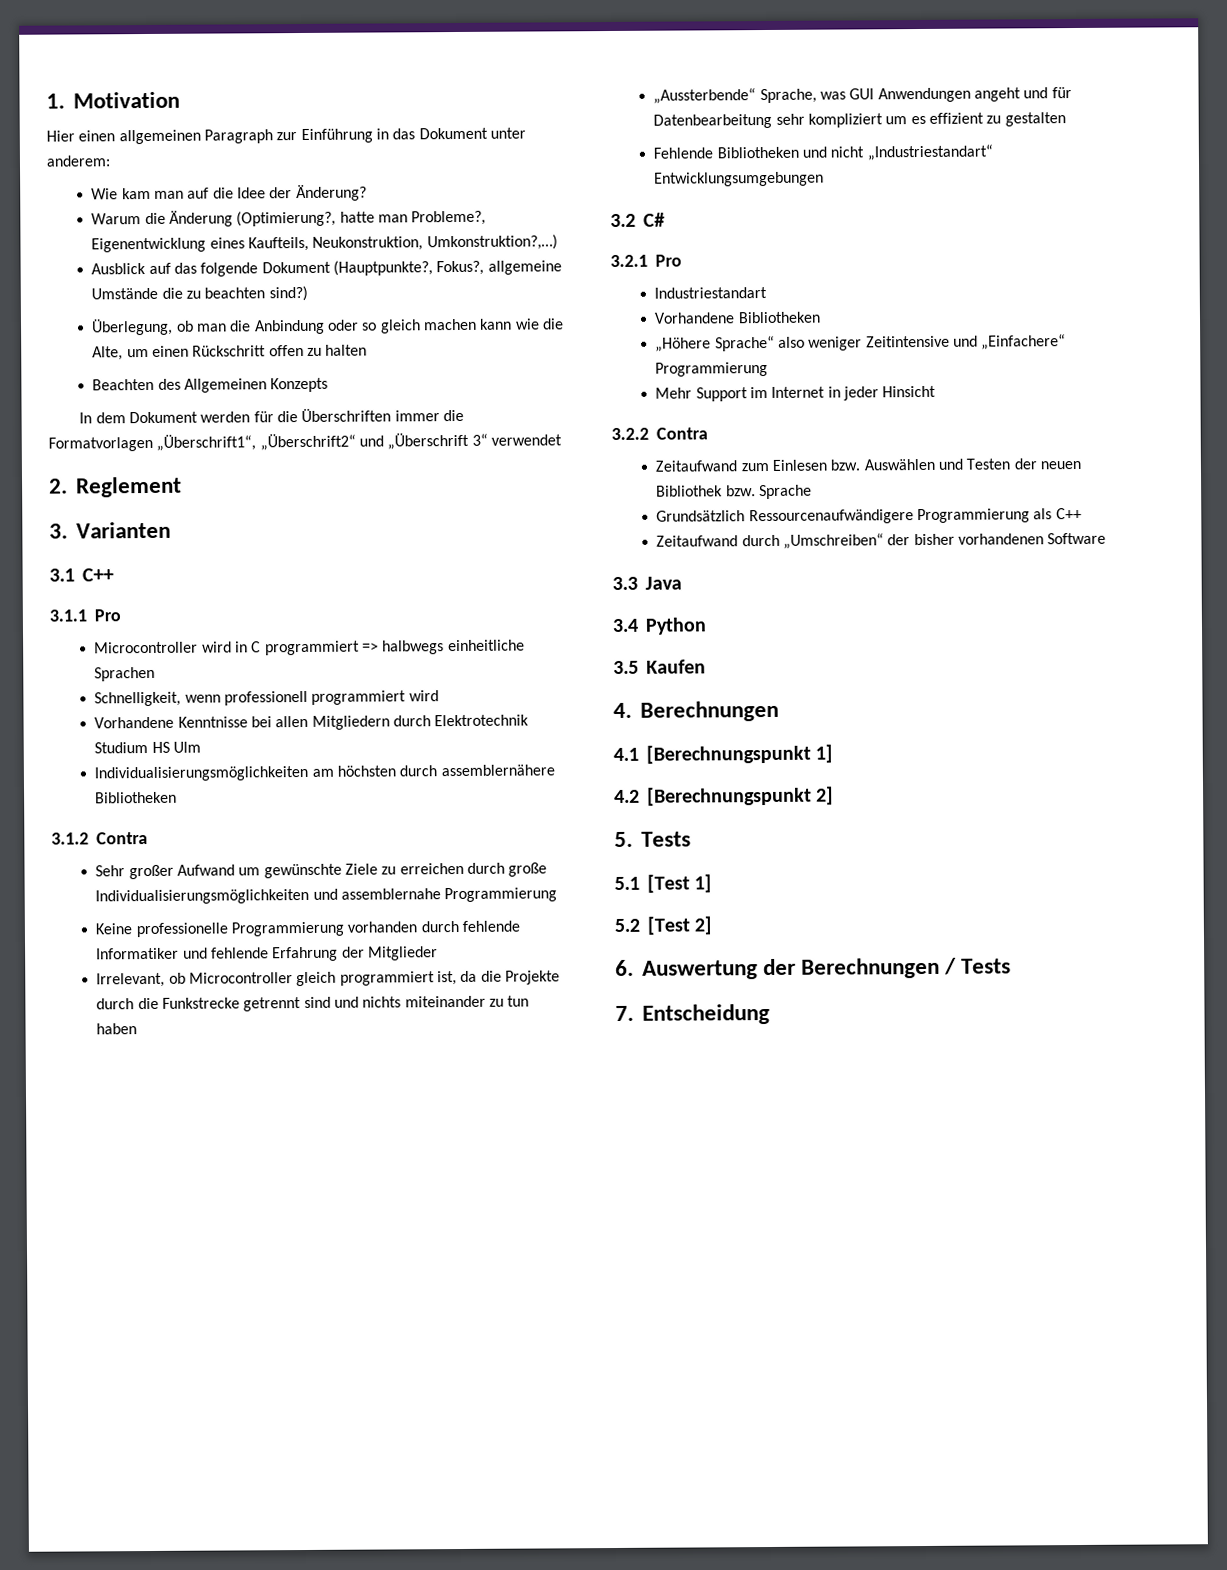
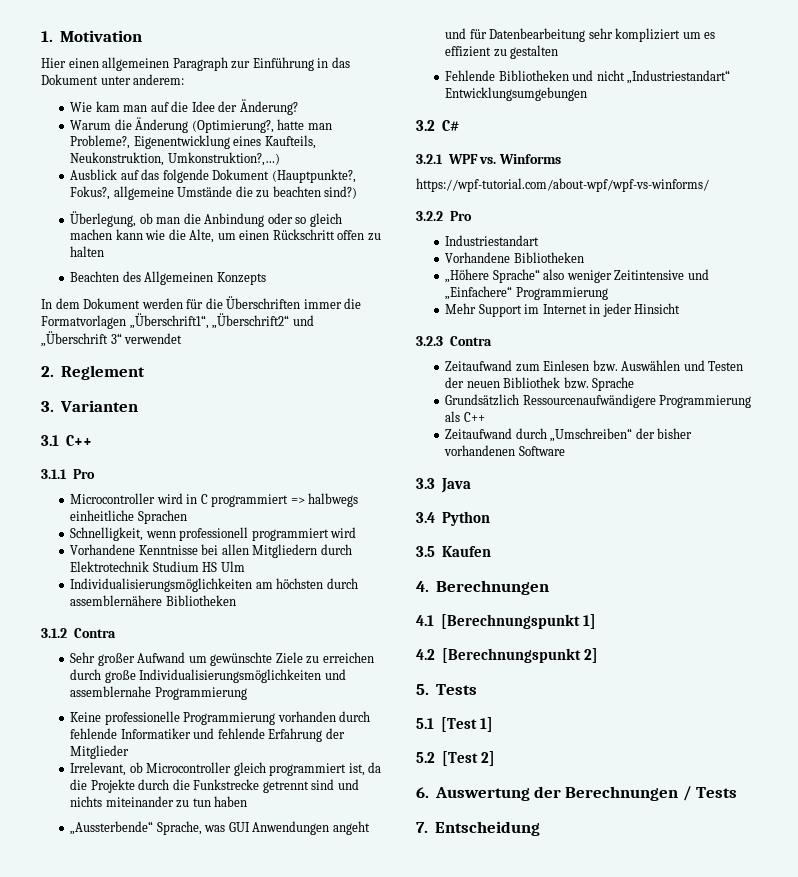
(648, 261) none -> [447,154,562,164] [416,178,709,192] [416,211,443,221] WPF vs. Winforms // https://wpf-tutorial.com/about-wpf/wpf-vs-winforms/ // 3.2.2
[611,427,649,441] 3.2.2 -> [416,336,443,346] 3.2.3

